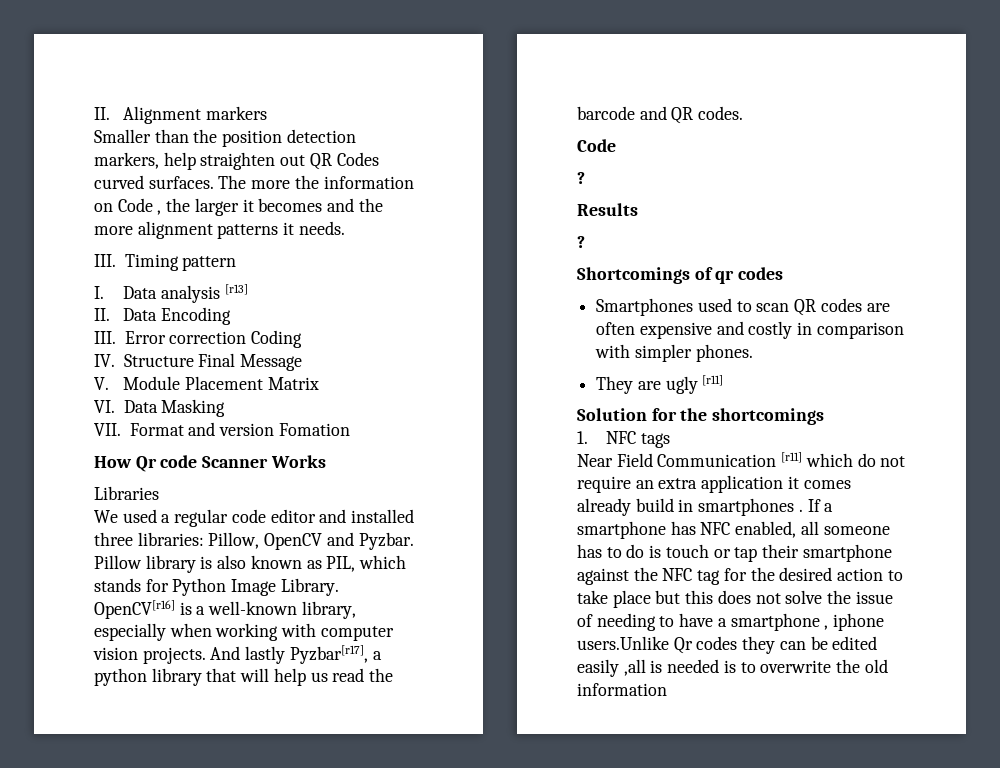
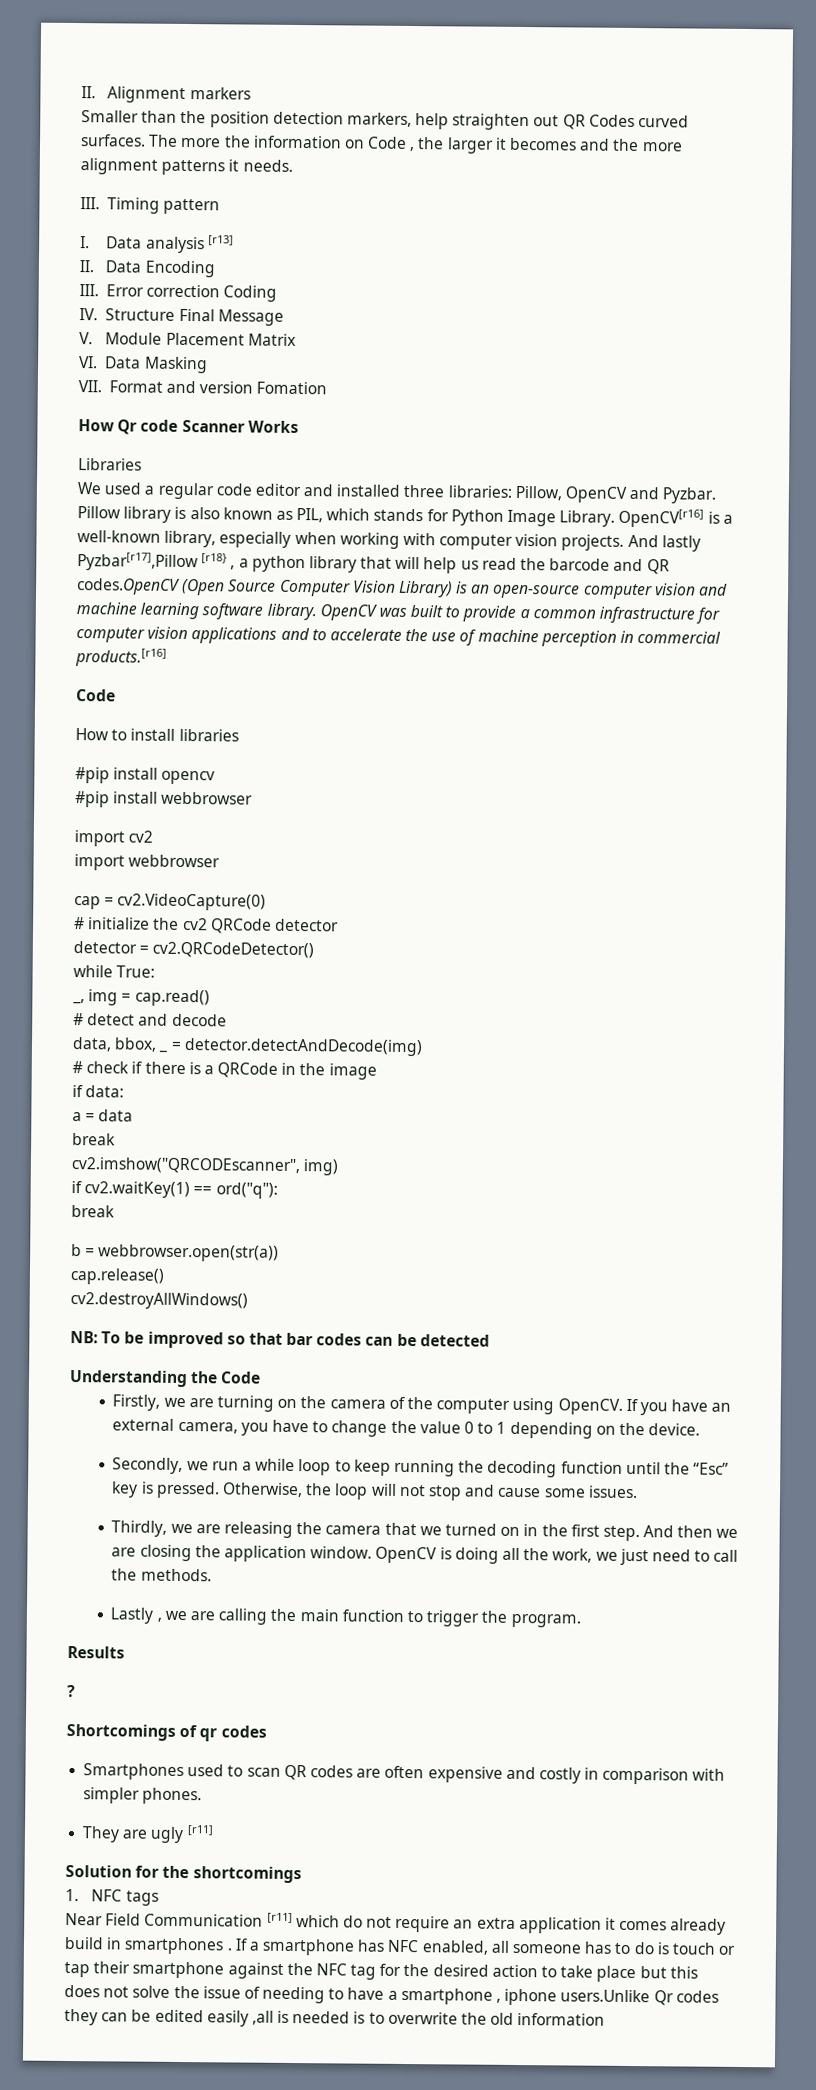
[289,645,368,664] Pyzbar[r17], -> [77,552,228,572] [230,565,236,570] Pyzbar[r17],Pillow [r18} ,
[698,106,744,120] [577,139,616,152] [577,172,585,184] codes. // Code // ? -> [77,578,729,600] [76,602,721,624] [76,626,722,647] [75,648,167,667] [76,689,116,702] [75,728,239,742] [75,767,216,785] [75,791,254,808] [74,830,154,847] [74,854,221,871] [74,893,267,911] [74,917,339,934] [73,941,315,959] [73,965,156,978] [72,989,210,1007] [73,1013,227,1027] [72,1037,423,1057] [72,1061,377,1080] [72,1085,125,1098] [72,1109,134,1122] [72,1133,116,1146] [71,1157,339,1176] [71,1181,278,1199] [71,1205,115,1218] [71,1244,280,1262] [70,1268,164,1285] [70,1292,248,1310] [70,1331,490,1349] [69,1370,262,1388] [112,1394,732,1416] [112,1418,701,1439] [112,1457,730,1478] [111,1481,638,1501] [111,1520,739,1542] [111,1544,739,1566] [111,1568,212,1582] [110,1607,581,1628] codes.OpenCV (Open Source Computer Vision Library) is an open-source computer vision and machine learning software library. OpenCV was built to provide a common infrastructure for computer vision applications and to accelerate the use of machine perception in commercial products.[r16] // Code // How to install libraries // #pip install opencv // #pip install webbrowser // import cv2 // import webbrowser // cap = cv2.VideoCapture(0) // # initialize the cv2 QRCode detector // detector = cv2.QRCodeDetector() // while True: // _, img = cap.read() // # detect and decode // data, bbox, _ = detector.detectAndDecode(img) // # check if there is a QRCode in the image // if data: // a = data // break // cv2.imshow("QRCODEscanner", img) // if cv2.waitKey(1) == ord("q"): // break // b = webbrowser.open(str(a)) // cap.release() // cv2.destroyAllWindows() // NB: To be improved so that bar codes can be detected // Understanding the Code // Firstly, we are turning on the camera of the computer using OpenCV. If you have an external camera, you have to change the value 0 to 1 depending on the device. // Secondly, we run a while loop to keep running the decoding function until the “Esc” key is pressed. Otherwise, the loop will not stop and cause some issues. // Thirdly, we are releasing the camera that we turned on in the first step. And then we are closing the application window. OpenCV is doing all the work, we just need to call the methods. // Lastly , we are calling the main function to trigger the program.

